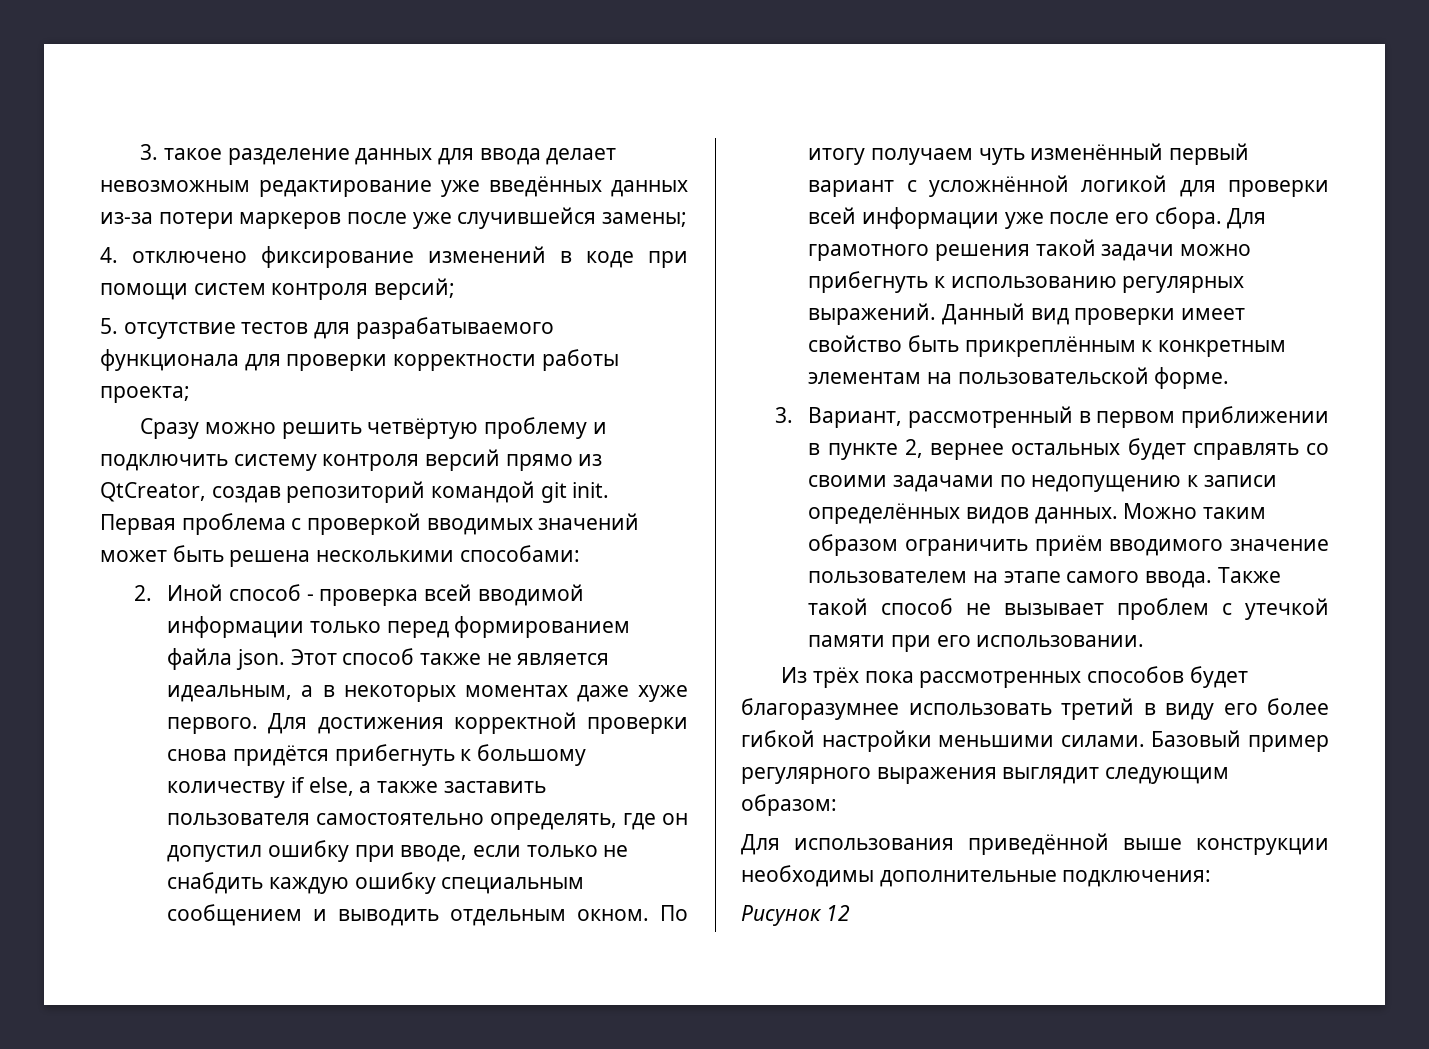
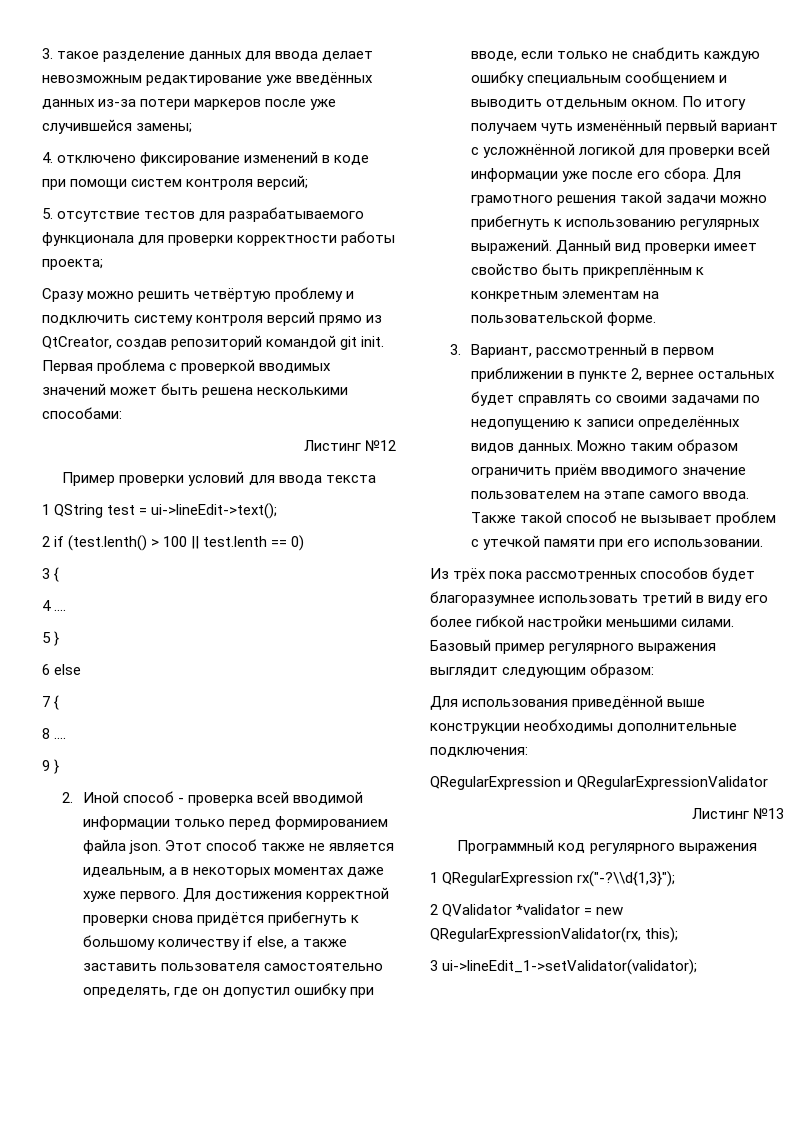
(580, 553) none -> [303,440,396,451] [62,471,376,486] [42,503,278,519] [42,535,305,551] [42,567,60,582] [42,600,67,611] [42,631,60,646] [42,664,82,675] [42,695,60,710] [42,728,67,739] [42,759,60,774] // Листинг №12 // Пример проверки условий для ввода текста // 1 QString test = ui->lineEdit->text(); // 2 if (test.lenth() > 100 || test.lenth == 0) // 3 { // 4 .... // 5 } // 6 else // 7 { // 8 .... // 9 }
[741,905,850,926] Рисунок 12 -> [430,776,769,790] [691,808,784,819] [457,839,757,854] [430,871,676,887] [430,904,624,917] [430,927,679,943] [430,959,698,975] QRegularExpression и QRegularExpressionValidator // Листинг №13 // Программный код регулярного выражения // 1 QRegularExpression rx("-?\\d{1,3}"); // 2 QValidator *validator = new QRegularExpressionValidator(rx, this); // 3 ui->lineEdit_1->setValidator(validator);

